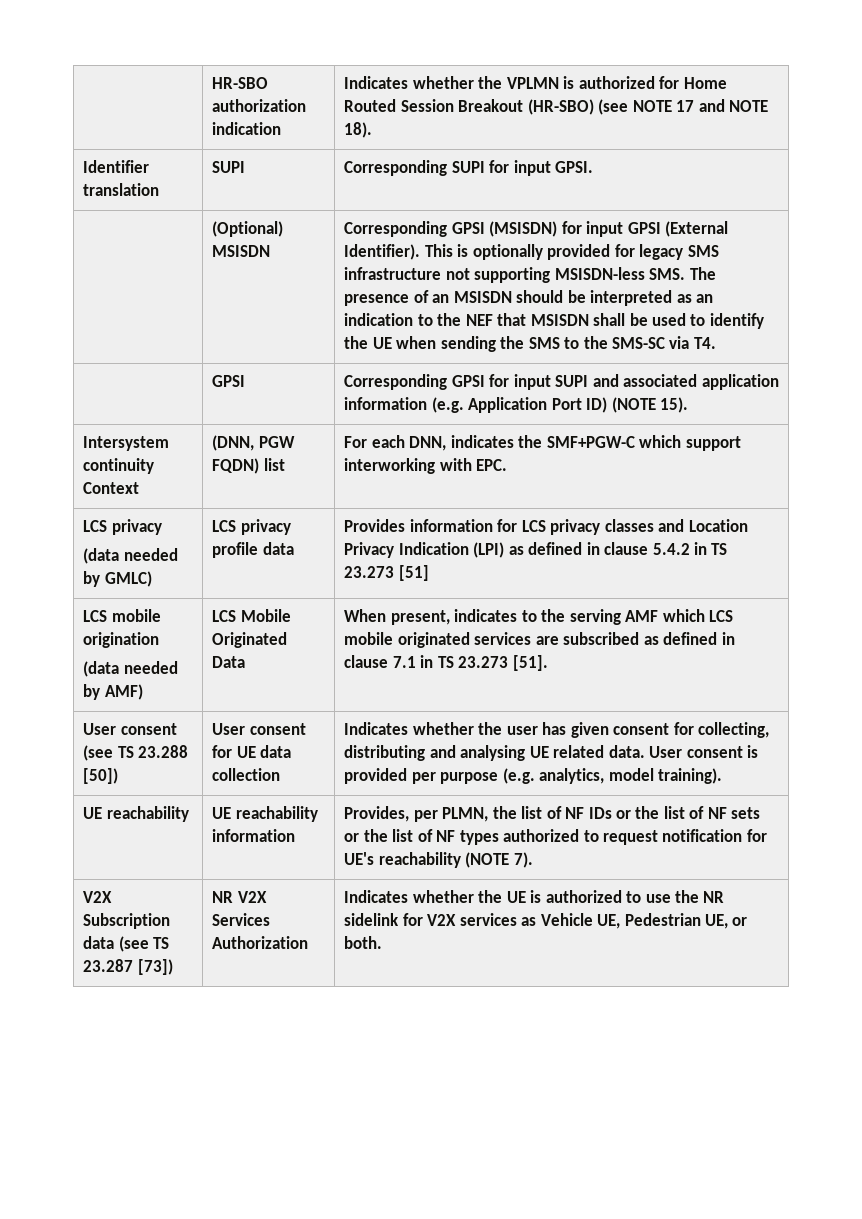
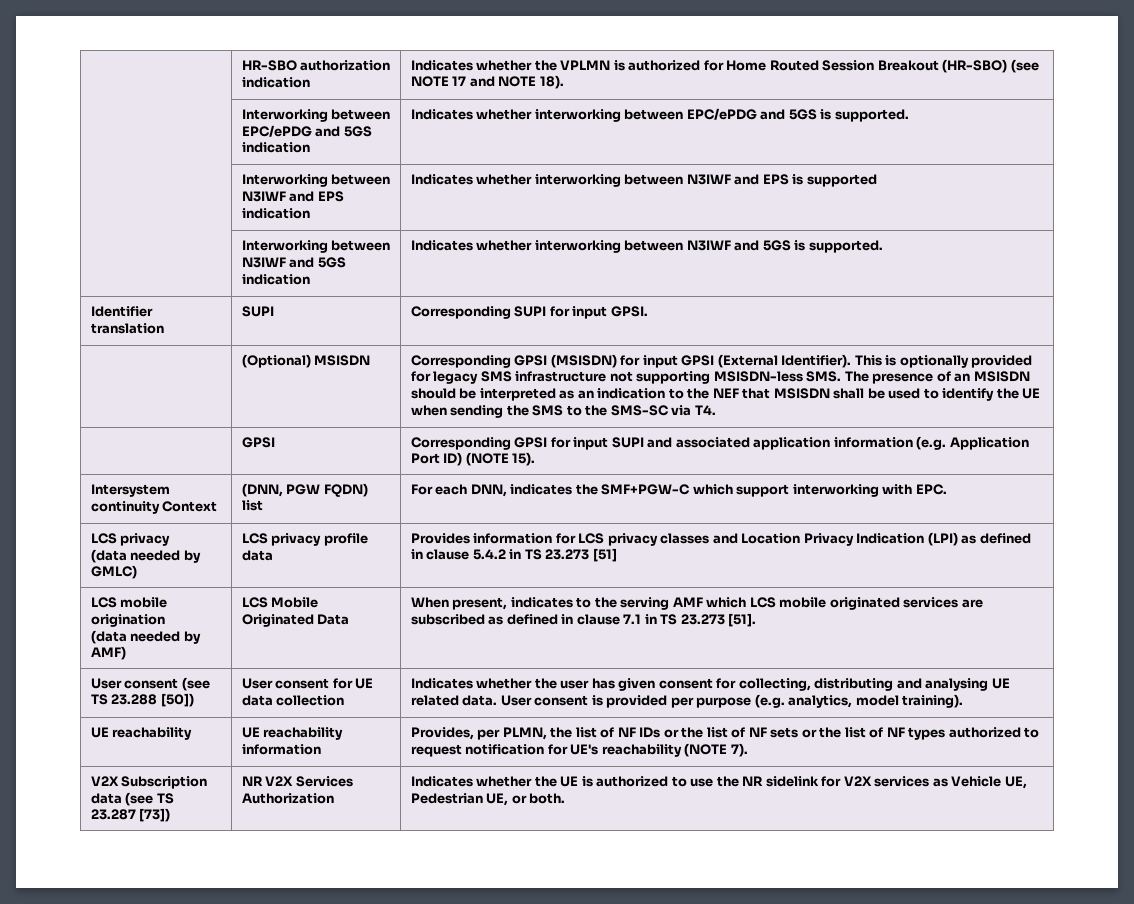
(373, 130) none -> [241,109,391,122] [241,125,372,137] [241,142,310,153] [410,108,909,122] [241,174,391,187] [241,191,344,202] [241,208,310,219] [410,174,877,187] [241,240,391,253] [241,257,346,268] [241,274,310,285] [410,240,883,253] // | Interworking between EPC/ePDG and 5GS indication | Indicates whether interworking between EPC/ePDG and 5GS is supported. // | Interworking between N3IWF and EPS indication | Indicates whether interworking between N3IWF and EPS is supported // | Interworking between N3IWF and 5GS indication | Indicates whether interworking between N3IWF and 5GS is supported.

